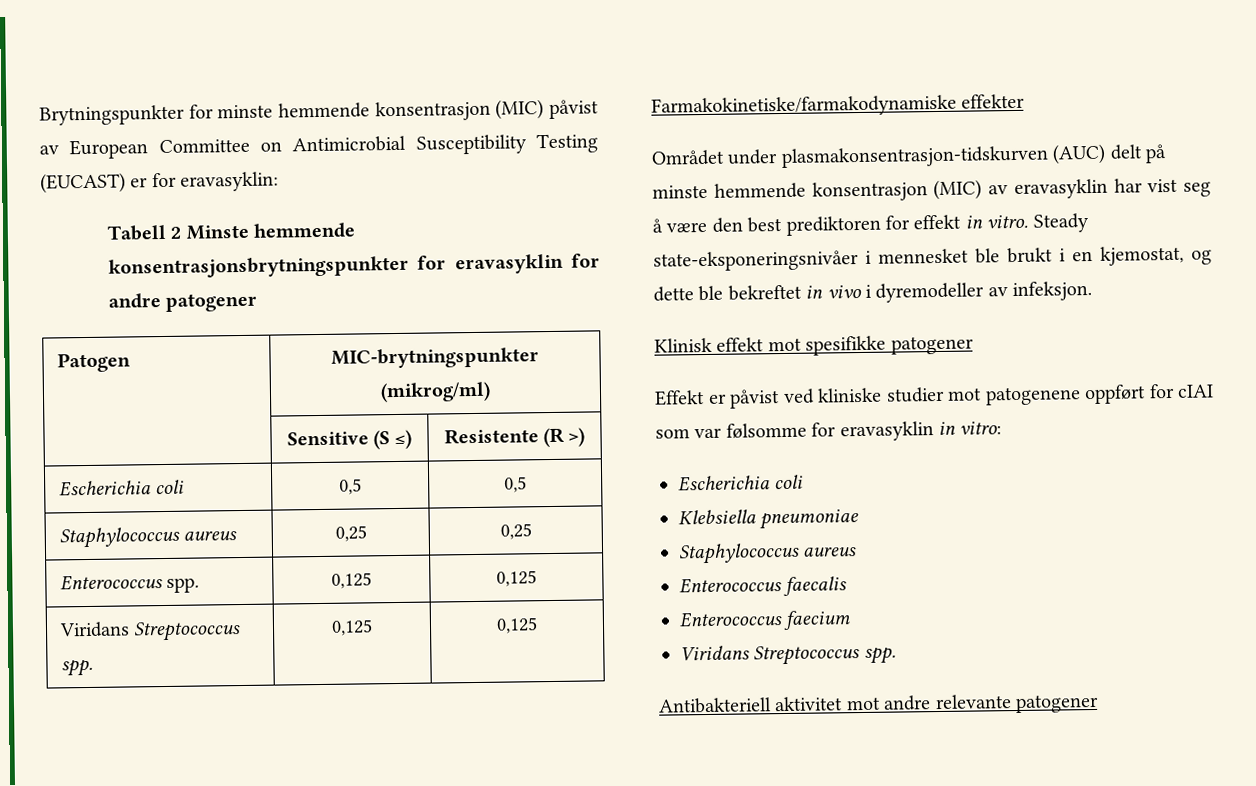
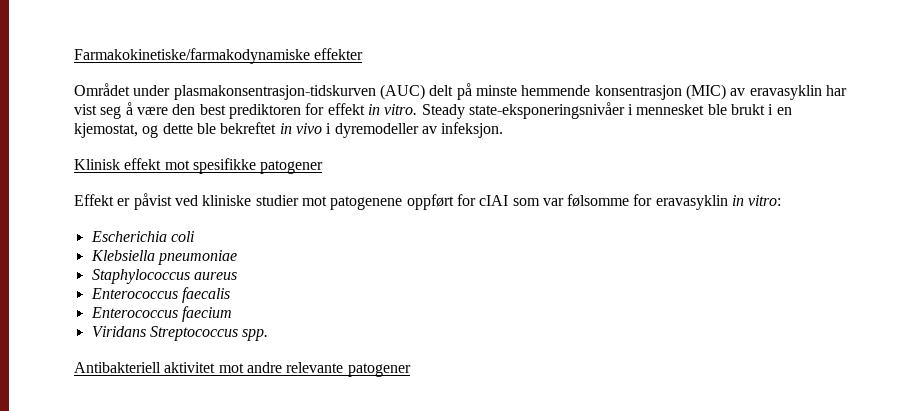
[39,99,599,126] [39,133,598,160] [40,171,280,194] [106,222,356,241] [107,253,600,279] [107,292,258,312] [56,352,131,373] [331,347,539,369] [380,381,491,403] [286,429,413,450] [443,427,586,448] [58,479,185,497] [339,478,362,495] [504,476,527,493] [58,526,238,549] [334,525,367,542] [499,523,532,540] [59,574,200,593] [331,572,372,589] [496,570,537,587] [58,621,242,642] [60,658,93,677] [331,619,373,636] [496,617,538,634] Brytningspunkter for minste hemmende konsentrasjon (MIC) påvist av European Committee on Antimicrobial Susceptibility Testing (EUCAST) er for eravasyklin: // Tabell 2 Minste hemmende konsentrasjonsbrytningspunkter for eravasyklin for andre patogener // Patogen | MIC-brytningspunkter (mikrog/ml) // | Sensitive (S ≤) | Resistente (R >) // Escherichia coli | 0,5 | 0,5 // Staphylococcus aureus | 0,25 | 0,25 // Enterococcus spp. | 0,125 | 0,125 // Viridans Streptococcus spp. | 0,125 | 0,125 // -> (74, 56) none

